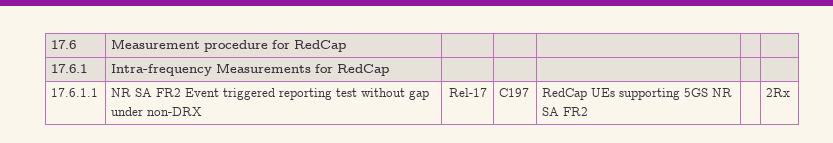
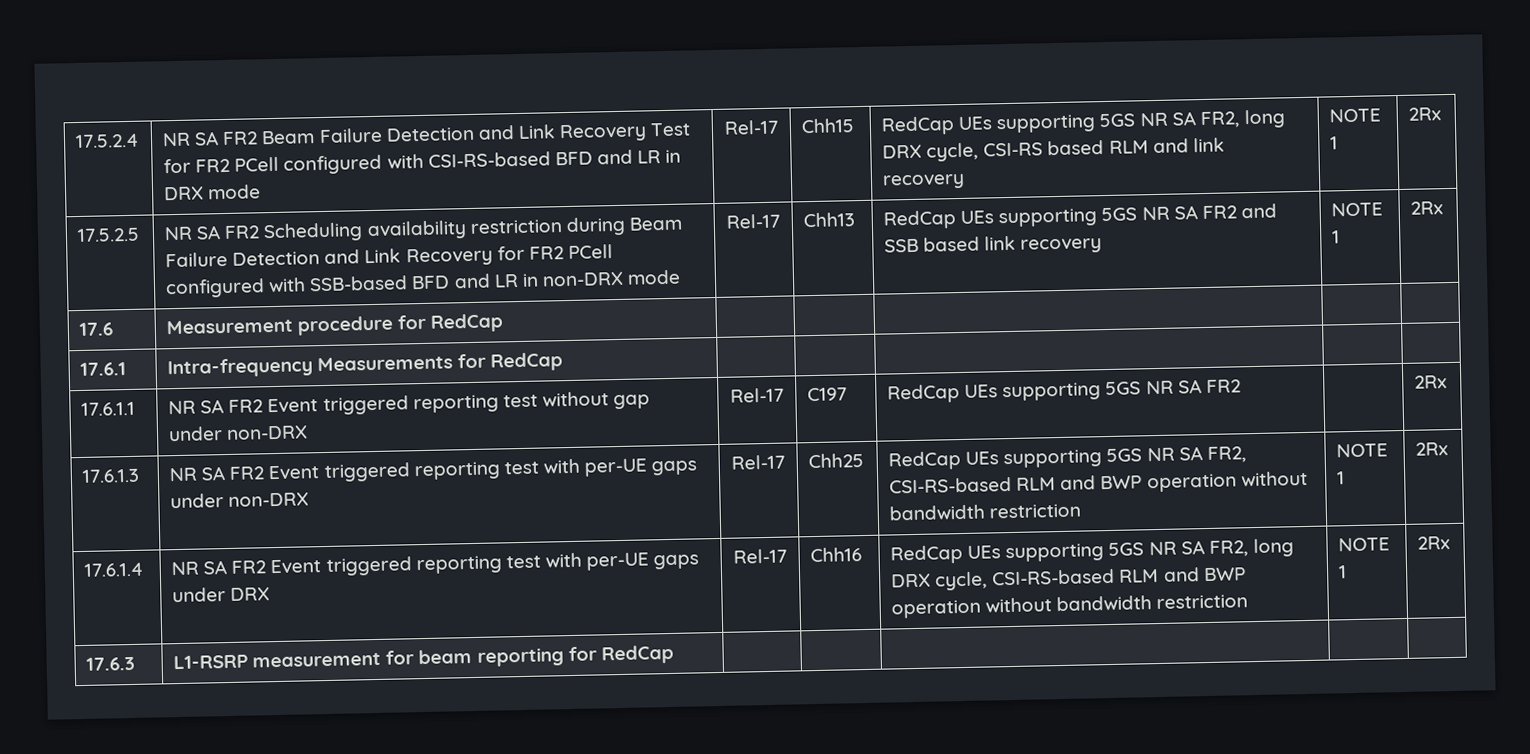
(51, 44) none -> [75,133,140,149] [162,122,692,147] [163,149,682,175] [163,184,262,201] [724,119,779,135] [801,118,856,134] [881,109,1286,136] [882,137,1225,162] [882,173,966,190] [1329,108,1382,123] [1330,136,1339,150] [1408,107,1442,121] [77,227,141,242] [164,216,682,243] [165,244,613,268] [165,269,682,299] [726,213,780,229] [803,212,856,228] [883,203,1277,230] [884,235,1103,254] [1331,202,1384,217] [1332,230,1341,244] [1410,201,1444,215] 17.5.2.4 | NR SA FR2 Beam Failure Detection and Link Recovery Test for FR2 PCell configured with CSI-RS-based BFD and LR in DRX mode | Rel-17 | Chh15 | RedCap UEs supporting 5GS NR SA FR2, long DRX cycle, CSI-RS based RLM and link recovery | NOTE 1 | 2Rx // 17.5.2.5 | NR SA FR2 Scheduling availability restriction during Beam Failure Detection and Link Recovery for FR2 PCell configured with SSB-based BFD and LR in non-DRX mode | Rel-17 | Chh13 | RedCap UEs supporting 5GS NR SA FR2 and SSB based link recovery | NOTE 1 | 2Rx //
(791, 92) none -> [82,468,141,483] [169,458,698,483] [170,492,310,509] [731,454,785,470] [808,452,865,469] [888,446,1247,471] [889,470,1308,494] [889,503,1082,521] [1336,443,1389,458] [1337,471,1346,485] [1415,442,1449,456] [84,562,144,577] [171,552,700,577] [172,587,271,603] [733,548,787,564] [810,547,863,563] [890,538,1294,565] [891,567,1246,591] [891,594,1249,619] [1338,537,1391,552] [1338,565,1348,579] [1417,536,1451,550] [86,656,136,671] [173,644,674,670] // 17.6.1.3 | NR SA FR2 Event triggered reporting test with per-UE gaps under non-DRX | Rel-17 | Chh25 | RedCap UEs supporting 5GS NR SA FR2, CSI-RS-based RLM and BWP operation without bandwidth restriction | NOTE 1 | 2Rx // 17.6.1.4 | NR SA FR2 Event triggered reporting test with per-UE gaps under DRX | Rel-17 | Chh16 | RedCap UEs supporting 5GS NR SA FR2, long DRX cycle, CSI-RS-based RLM and BWP operation without bandwidth restriction | NOTE 1 | 2Rx // 17.6.3 | L1-RSRP measurement for beam reporting for RedCap | | | | |

